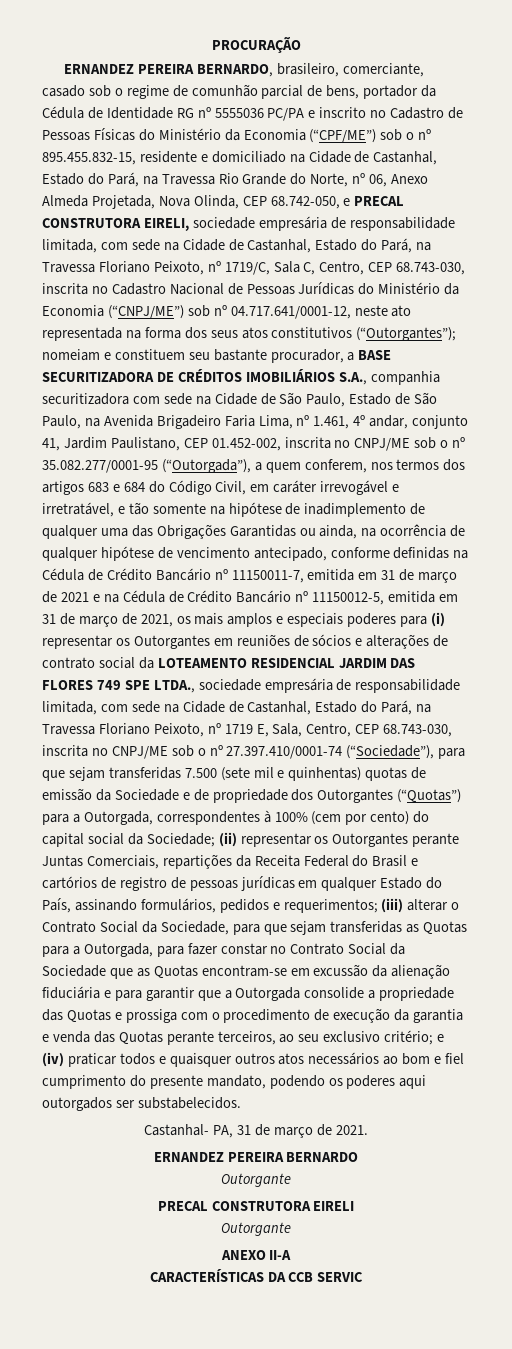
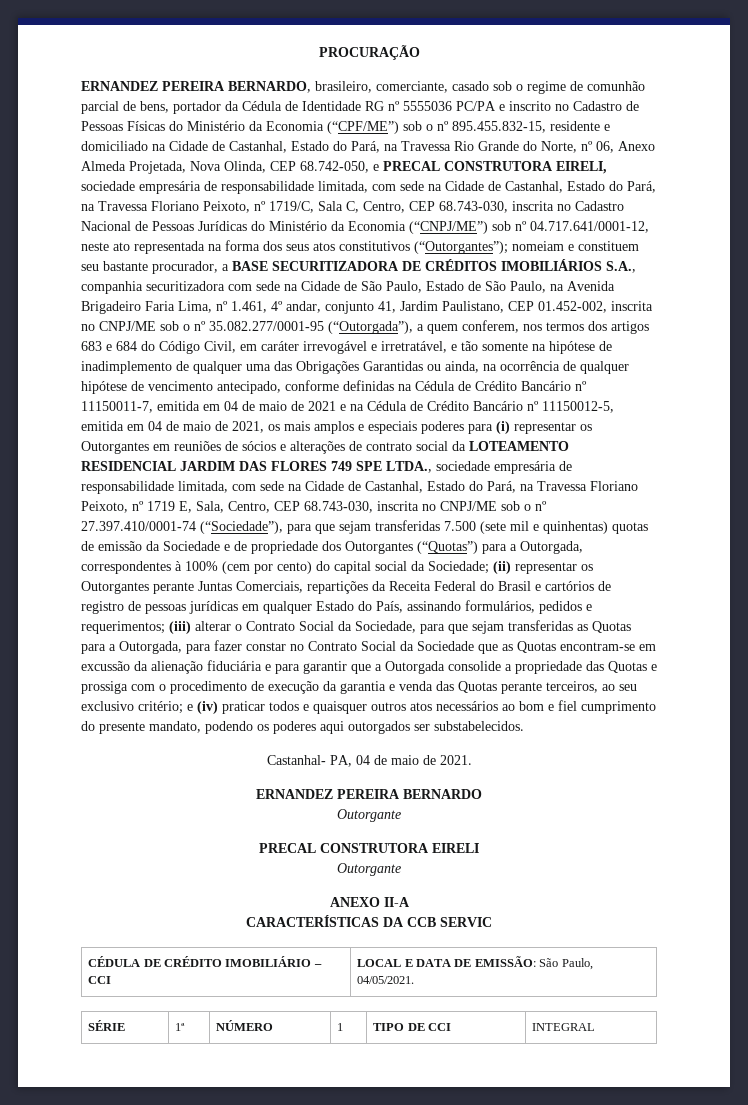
[381,569,458,583] 31 de março -> [224,401,287,411] 04 de maio
[42,613,118,627] 31 de março -> [148,421,211,431] 04 de maio
[237,1124,313,1138] 31 de março -> [355,755,419,765] 04 de maio
(364, 1277) none -> [88,956,322,967] [88,976,112,984] [357,956,593,970] [357,976,415,984] [88,1020,126,1031] [175,1023,186,1031] [216,1020,274,1031] [337,1023,344,1031] [373,1023,452,1031] [532,1023,596,1031] // CÉDULA DE CRÉDITO IMOBILIÁRIO – CCI | LOCAL E DATA DE EMISSÃO: São Paulo, 04/05/2021. // SÉRIE | 1ª | NÚMERO | 1 | TIPO DE CCI | INTEGRAL

